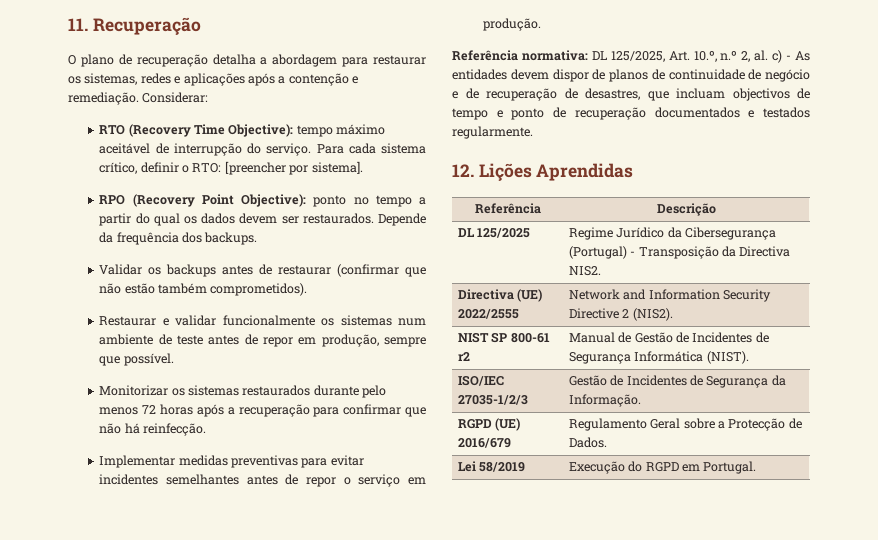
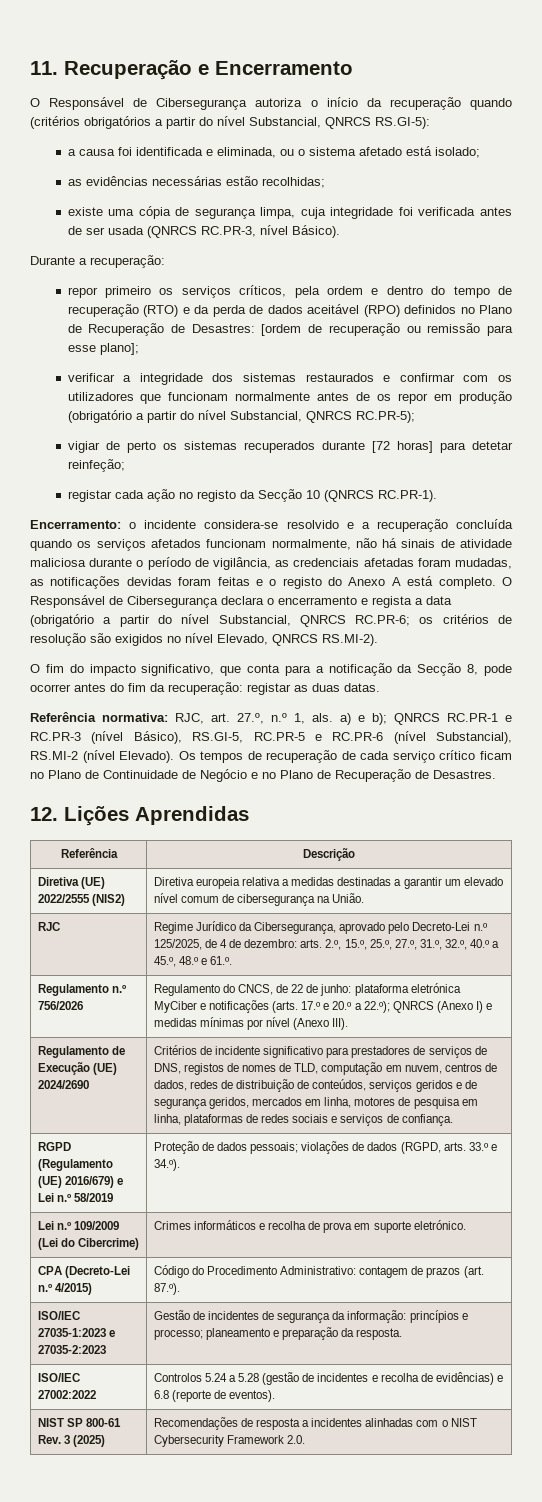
[68,54,426,67] [68,73,358,86] [68,92,209,105] [99,124,386,137] [99,143,427,156] [99,161,363,175] [99,194,427,207] [99,213,427,226] [99,232,258,245] [99,264,426,277] [99,283,308,296] [99,315,426,326] [99,334,427,347] [99,353,174,366] [99,385,387,398] [99,404,426,417] [99,423,207,436] [99,455,364,468] [99,474,427,487] [483,18,542,31] [452,50,811,63] [452,69,810,82] [452,88,810,101] [452,107,810,120] [452,126,533,139] // O plano de recuperação detalha a abordagem para restaurar os sistemas, redes e aplicações após a contenção e remediação. Considerar: // RTO (Recovery Time Objective): tempo máximo aceitável de interrupção do serviço. Para cada sistema crítico, definir o RTO: [preencher por sistema]. // RPO (Recovery Point Objective): ponto no tempo a partir do qual os dados devem ser restaurados. Depende da frequência dos backups. // Validar os backups antes de restaurar (confirmar que não estão também comprometidos). // Restaurar e validar funcionalmente os sistemas num ambiente de teste antes de repor em produção, sempre que possível. // Monitorizar os sistemas restaurados durante pelo menos 72 horas após a recuperação para confirmar que não há reinfecção. // Implementar medidas preventivas para evitar incidentes semelhantes antes de repor o serviço em produção. // Referência normativa: DL 125/2025, Art. 10.º, n.º 2, al. c) - As entidades devem dispor de planos de continuidade de negócio e de recuperação de desastres, que incluam objectivos de tempo e ponto de recuperação documentados e testados regularmente. -> [198,61,353,75] [30,97,512,110] [30,116,430,129] [67,146,480,158] [67,176,325,188] [67,206,512,219] [67,225,340,238] [30,255,165,268] [67,285,513,298] [67,304,512,317] [67,323,513,336] [67,343,139,355] [67,373,512,385] [67,391,512,404] [67,410,415,423] [67,441,513,453] [67,459,125,472] [67,489,437,502] [30,519,513,532] [30,538,512,551] [30,557,512,570] [30,576,512,589] [30,595,452,608] [30,614,512,627] [30,633,378,646] [30,663,513,676] [30,682,380,695] [30,712,512,725] [30,731,512,744] [30,750,512,763] [30,769,496,782] e Encerramento // O Responsável de Cibersegurança autoriza o início da recuperação quando (critérios obrigatórios a partir do nível Substancial, QNRCS RS.GI-5): // a causa foi identificada e eliminada, ou o sistema afetado está isolado; // as evidências necessárias estão recolhidas; // existe uma cópia de segurança limpa, cuja integridade foi verificada antes de ser usada (QNRCS RC.PR-3, nível Básico). // Durante a recuperação: // repor primeiro os serviços críticos, pela ordem e dentro do tempo de recuperação (RTO) e da perda de dados aceitável (RPO) definidos no Plano de Recuperação de Desastres: [ordem de recuperação ou remissão para esse plano]; // verificar a integridade dos sistemas restaurados e confirmar com os utilizadores que funcionam normalmente antes de os repor em produção (obrigatório a partir do nível Substancial, QNRCS RC.PR-5); // vigiar de perto os sistemas recuperados durante [72 horas] para detetar reinfeção; // registar cada ação no registo da Secção 10 (QNRCS RC.PR-1). // Encerramento: o incidente considera-se resolvido e a recuperação concluída quando os serviços afetados funcionam normalmente, não há sinais de atividade maliciosa durante o período de vigilância, as credenciais afetadas foram mudadas, as notificações devidas foram feitas e o registo do Anexo A está completo. O Responsável de Cibersegurança declara o encerramento e regista a data (obrigatório a partir do nível Substancial, QNRCS RC.PR-6; os critérios de resolução são exigidos no nível Elevado, QNRCS RS.MI-2). // O fim do impacto significativo, que conta para a notificação da Secção 8, pode ocorrer antes do fim da recuperação: registar as duas datas. // Referência normativa: RJC, art. 27.º, n.º 1, als. a) e b); QNRCS RC.PR-1 e RC.PR-3 (nível Básico), RS.GI-5, RC.PR-5 e RC.PR-6 (nível Substancial), RS.MI-2 (nível Elevado). Os tempos de recuperação de cada serviço crítico ficam no Plano de Continuidade de Negócio e no Plano de Recuperação de Desastres.
[457,228,531,238] [568,227,777,240] [568,246,791,259] [568,266,601,276] [457,289,543,302] [457,309,519,319] [568,289,772,302] [568,308,673,321] [457,332,550,343] [457,352,470,361] [568,332,769,343] [568,351,749,364] [457,375,504,386] [457,395,528,405] [568,375,786,388] [568,394,641,407] [457,418,521,431] [457,438,511,448] [568,418,802,431] [568,437,607,448] [457,461,526,472] [568,461,757,474] DL 125/2025 | Regime Jurídico da Cibersegurança (Portugal) - Transposição da Directiva NIS2. // Directiva (UE) 2022/2555 | Network and Information Security Directive 2 (NIS2). // NIST SP 800-61 r2 | Manual de Gestão de Incidentes de Segurança Informática (NIST). // ISO/IEC 27035-1/2/3 | Gestão de Incidentes de Segurança da Informação. // RGPD (UE) 2016/679 | Regulamento Geral sobre a Protecção de Dados. // Lei 58/2019 | Execução do RGPD em Portugal. -> [37,877,105,889] [37,894,125,906] [153,877,503,889] [153,893,365,906] [37,922,60,931] [153,921,488,934] [153,939,500,950] [153,956,233,967] [37,984,126,996] [37,1001,83,1010] [153,983,461,996] [153,1000,493,1013] [153,1017,349,1030] [37,1046,125,1058] [37,1062,117,1075] [37,1080,89,1089] [153,1045,487,1058] [153,1062,497,1075] [153,1079,477,1092] [153,1097,478,1109] [153,1114,453,1126] [37,1142,71,1151] [37,1159,113,1171] [37,1176,124,1188] [37,1193,114,1202] [153,1141,497,1154] [153,1159,180,1171] [37,1221,120,1230] [37,1238,140,1250] [153,1220,466,1233] [37,1266,130,1278] [37,1283,92,1295] [153,1265,484,1278] [153,1283,180,1295] [37,1311,80,1320] [37,1328,115,1337] [37,1345,106,1354] [153,1310,468,1323] [153,1327,403,1340] [37,1373,80,1382] [37,1390,96,1399] [153,1372,503,1385] [153,1390,276,1402] [37,1418,122,1427] [37,1435,106,1447] [153,1417,477,1430] [153,1435,306,1447] Diretiva (UE) 2022/2555 (NIS2) | Diretiva europeia relativa a medidas destinadas a garantir um elevado nível comum de cibersegurança na União. // RJC | Regime Jurídico da Cibersegurança, aprovado pelo Decreto-Lei n.º 125/2025, de 4 de dezembro: arts. 2.º, 15.º, 25.º, 27.º, 31.º, 32.º, 40.º a 45.º, 48.º e 61.º. // Regulamento n.º 756/2026 | Regulamento do CNCS, de 22 de junho: plataforma eletrónica MyCiber e notificações (arts. 17.º e 20.º a 22.º); QNRCS (Anexo I) e medidas mínimas por nível (Anexo III). // Regulamento de Execução (UE) 2024/2690 | Critérios de incidente significativo para prestadores de serviços de DNS, registos de nomes de TLD, computação em nuvem, centros de dados, redes de distribuição de conteúdos, serviços geridos e de segurança geridos, mercados em linha, motores de pesquisa em linha, plataformas de redes sociais e serviços de confiança. // RGPD (Regulamento (UE) 2016/679) e Lei n.º 58/2019 | Proteção de dados pessoais; violações de dados (RGPD, arts. 33.º e 34.º). // Lei n.º 109/2009 (Lei do Cibercrime) | Crimes informáticos e recolha de prova em suporte eletrónico. // CPA (Decreto-Lei n.º 4/2015) | Código do Procedimento Administrativo: contagem de prazos (art. 87.º). // ISO/IEC 27035-1:2023 e 27035-2:2023 | Gestão de incidentes de segurança da informação: princípios e processo; planeamento e preparação da resposta. // ISO/IEC 27002:2022 | Controlos 5.24 a 5.28 (gestão de incidentes e recolha de evidências) e 6.8 (reporte de eventos). // NIST SP 800-61 Rev. 3 (2025) | Recomendações de resposta a incidentes alinhadas com o NIST Cybersecurity Framework 2.0.

